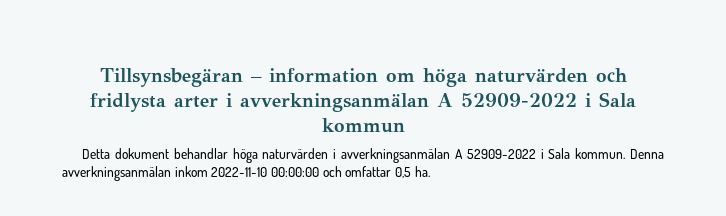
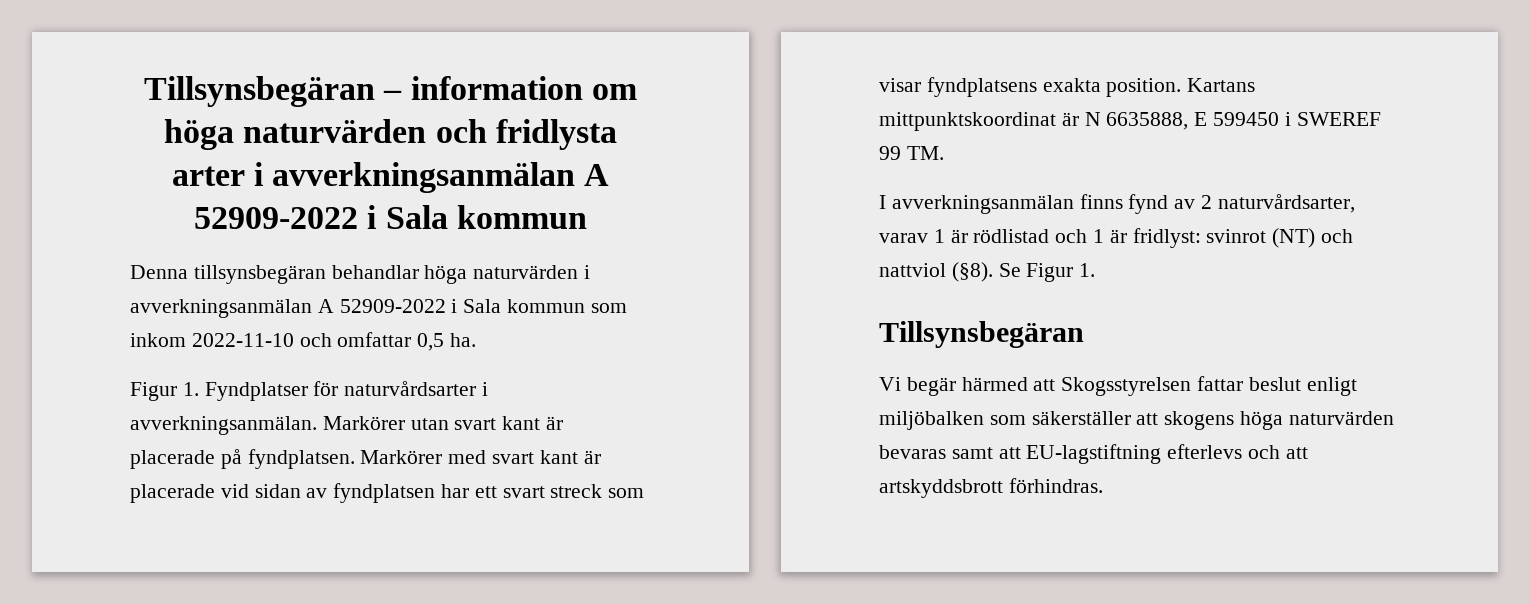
[82,148,170,159] Detta dokument -> [130,265,326,284] Denna tillsynsbegäran
[575,148,665,159] [62,166,171,181] kommun. Denna avverkningsanmälan -> [507,299,627,313] kommun som
[270,167,319,177] 00:00:00 -> (294, 340) none
(430, 171) none -> [130,381,489,401] [130,416,564,435] [130,449,601,469] [130,483,645,503] [879,77,1256,97] [879,112,1381,131] [879,146,944,160] [879,194,1355,214] [879,228,1354,248] [879,262,1096,282] [879,321,1084,348] [879,376,1357,396] [879,411,1394,430] [879,444,1308,464] [879,478,1103,498] // Figur 1. Fyndplatser för naturvårdsarter i avverkningsanmälan. Markörer utan svart kant är placerade på fyndplatsen. Markörer med svart kant är placerade vid sidan av fyndplatsen har ett svart streck som visar fyndplatsens exakta position. Kartans mittpunktskoordinat är N 6635888, E 599450 i SWEREF 99 TM. // I avverkningsanmälan finns fynd av 2 naturvårdsarter, varav 1 är rödlistad och 1 är fridlyst: svinrot (NT) och nattviol (§8). Se Figur 1. // Tillsynsbegäran // Vi begär härmed att Skogsstyrelsen fattar beslut enligt miljöbalken som säkerställer att skogens höga naturvärden bevaras samt att EU-lagstiftning efterlevs och att artskyddsbrott förhindras.

